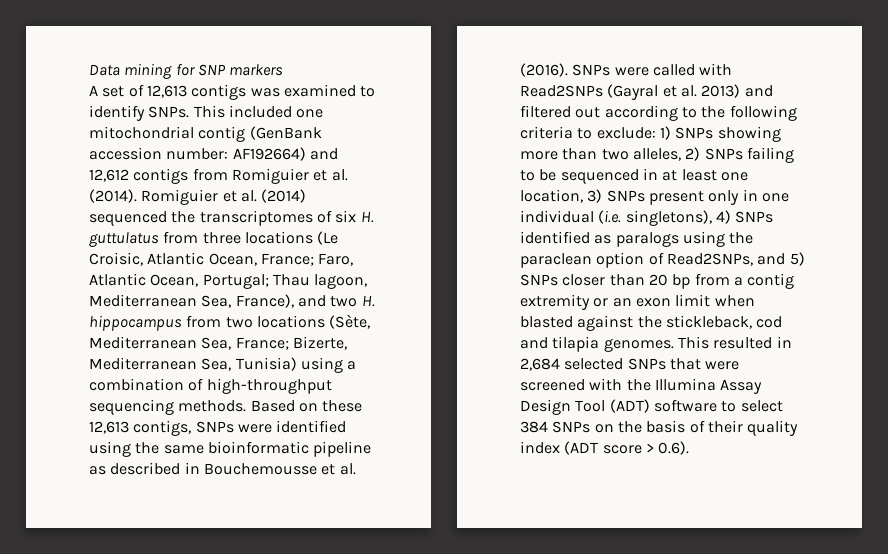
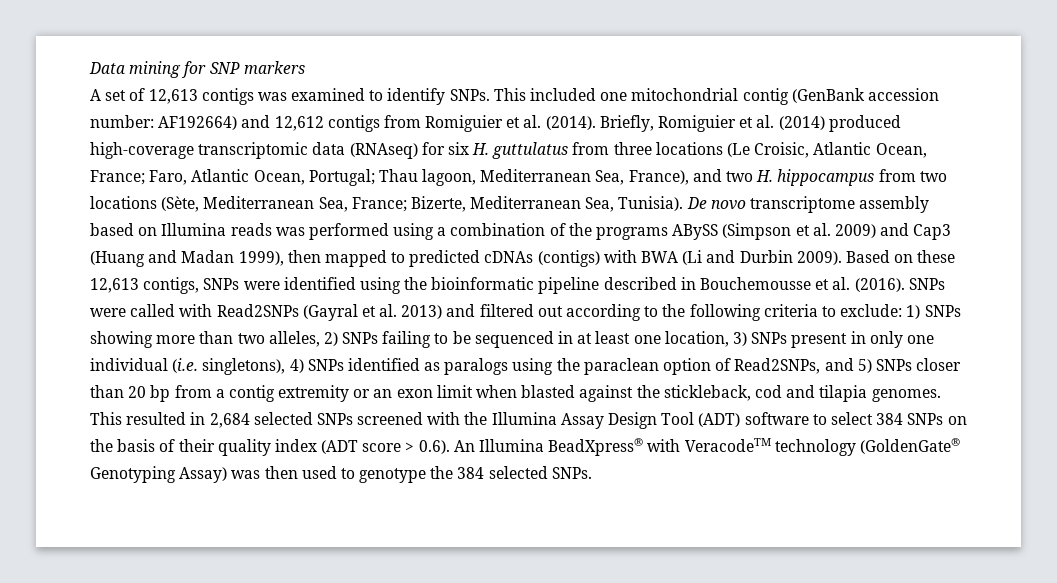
(137, 196) none -> [599,115,654,132] Briefly,
[89,210,332,226] sequenced the transcriptomes of -> [828,115,901,132] [90,142,445,159] produced high-coverage transcriptomic data (RNAseq) for
[235,357,357,373] [89,378,332,394] [89,399,247,415] Tunisia) using a combination of high-throughput sequencing methods. -> [618,196,930,213] [90,223,952,240] [90,250,842,267] Tunisia). De novo transcriptome assembly based on Illumina reads was performed using a combination of the programs ABySS (Simpson et al. 2009) and Cap3 (Huang and Madan 1999), then mapped to predicted cDNAs (contigs) with BWA (Li and Durbin 2009).
[163,445,204,454] same -> (428, 283) none
[89,466,106,475] as -> (600, 285) none
[708,189,758,205] only in -> [850,331,903,348] in only
[669,358,740,370] that were -> (353, 419) none
(690, 448) none -> [453,438,960,456] [90,466,592,483] An Illumina BeadXpress® with VeracodeTM technology (GoldenGate® Genotyping Assay) was then used to genotype the 384 selected SNPs.

